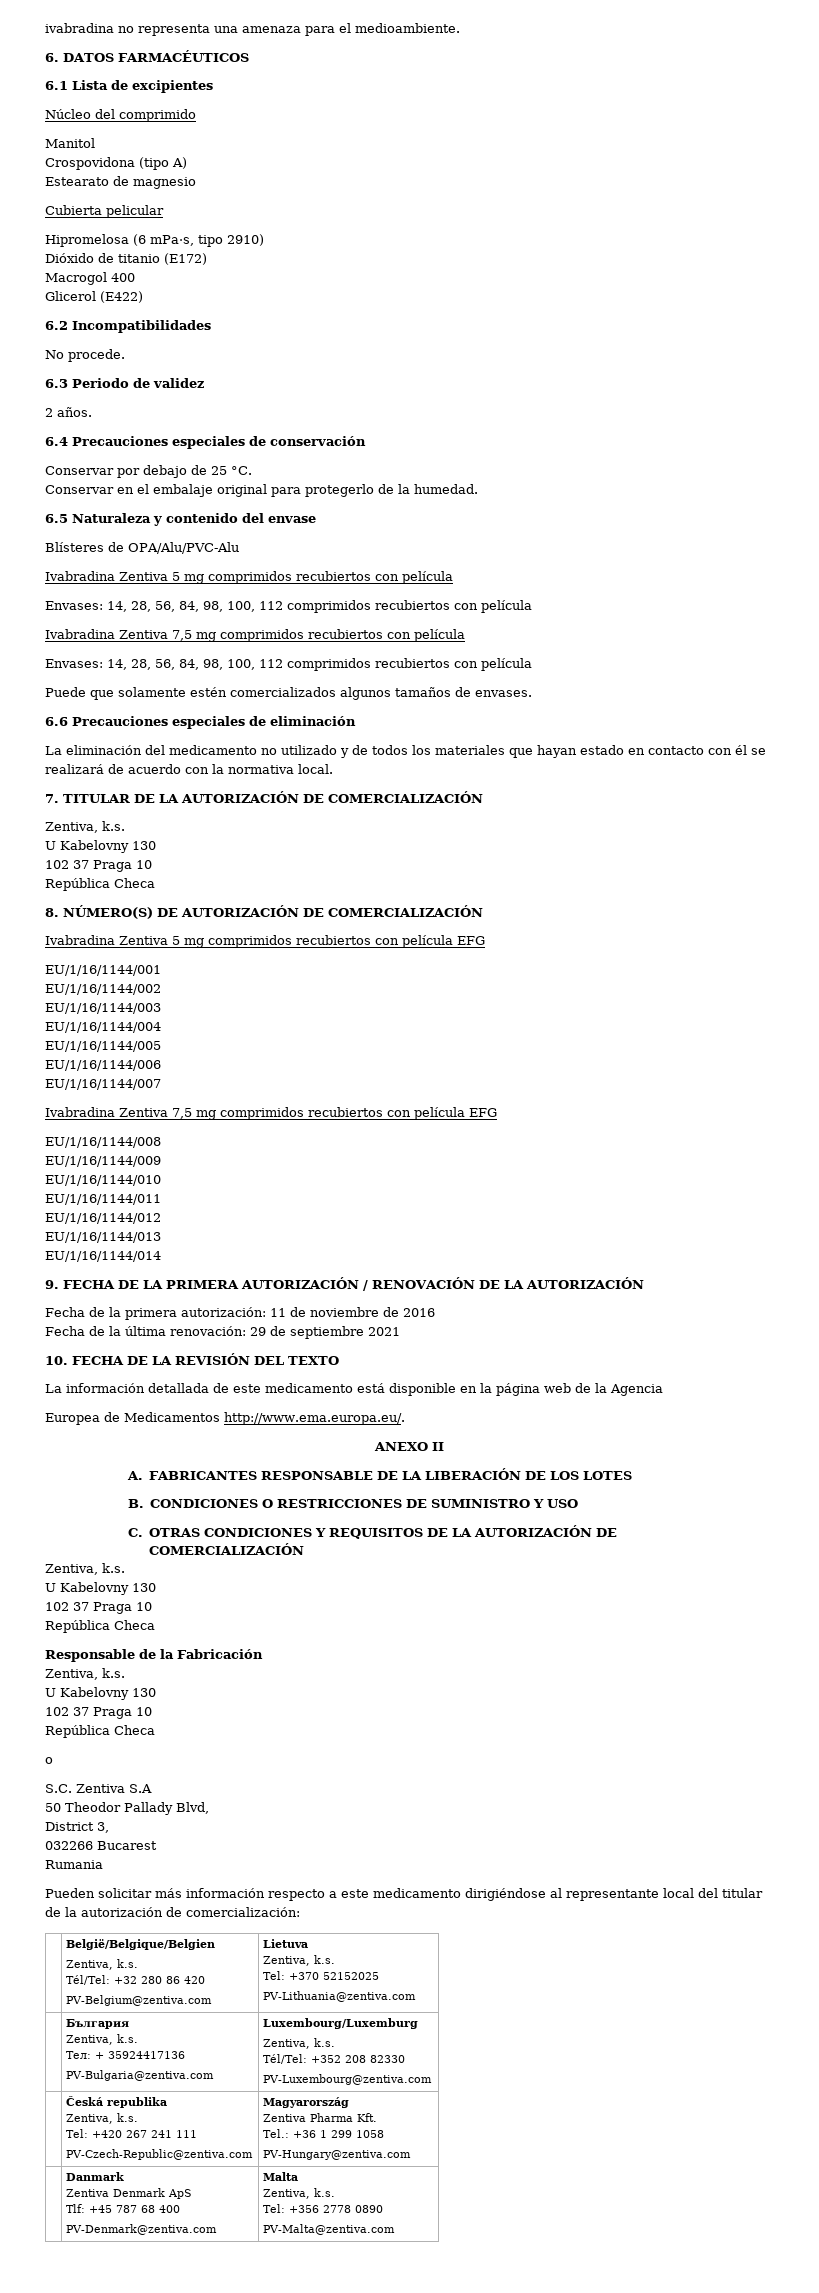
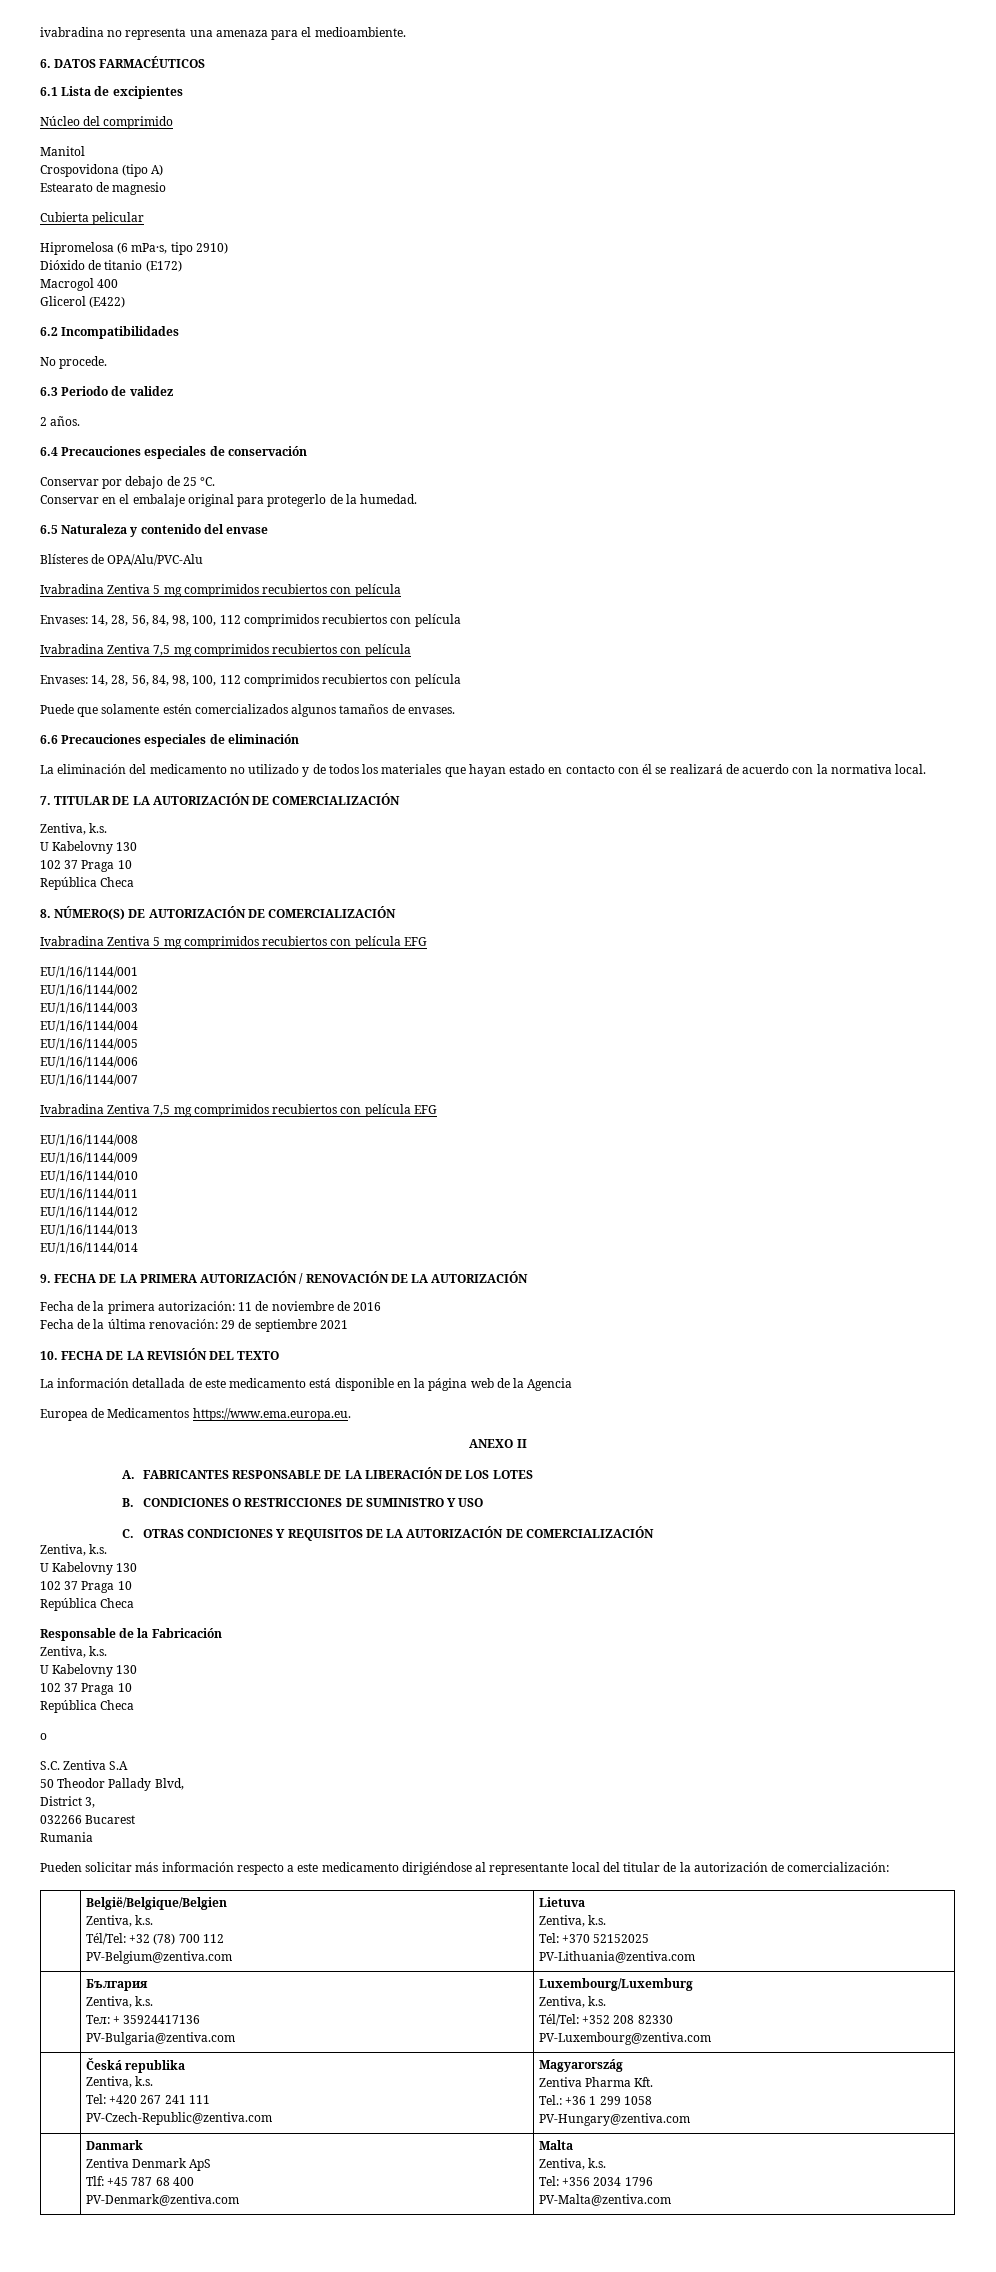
[224,1412,405,1425] http://www.ema.europa.eu/. -> [192,1408,351,1421] https://www.ema.europa.eu.
[141,1976,206,1984] 280 86 420 -> [153,1933,224,1945] (78) 700 112
[323,2205,384,2213] 2778 0890 -> [593,2177,653,2186] 2034 1796

